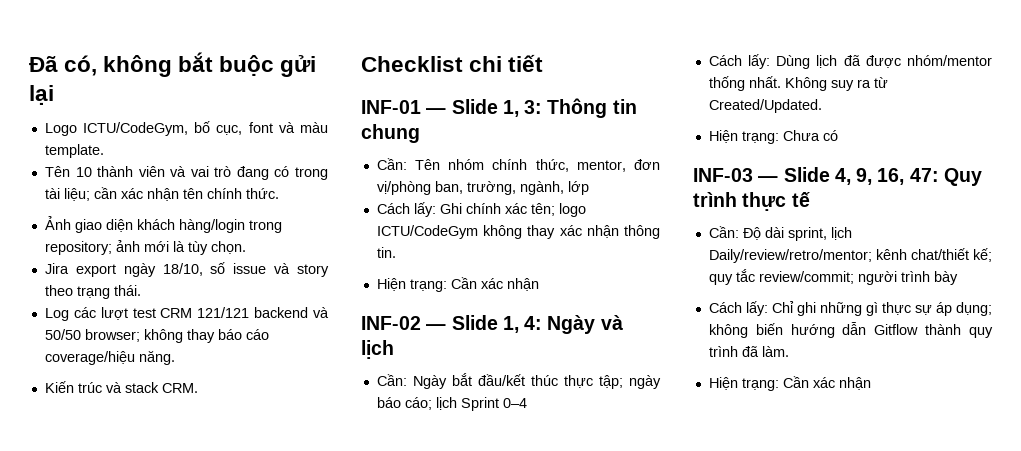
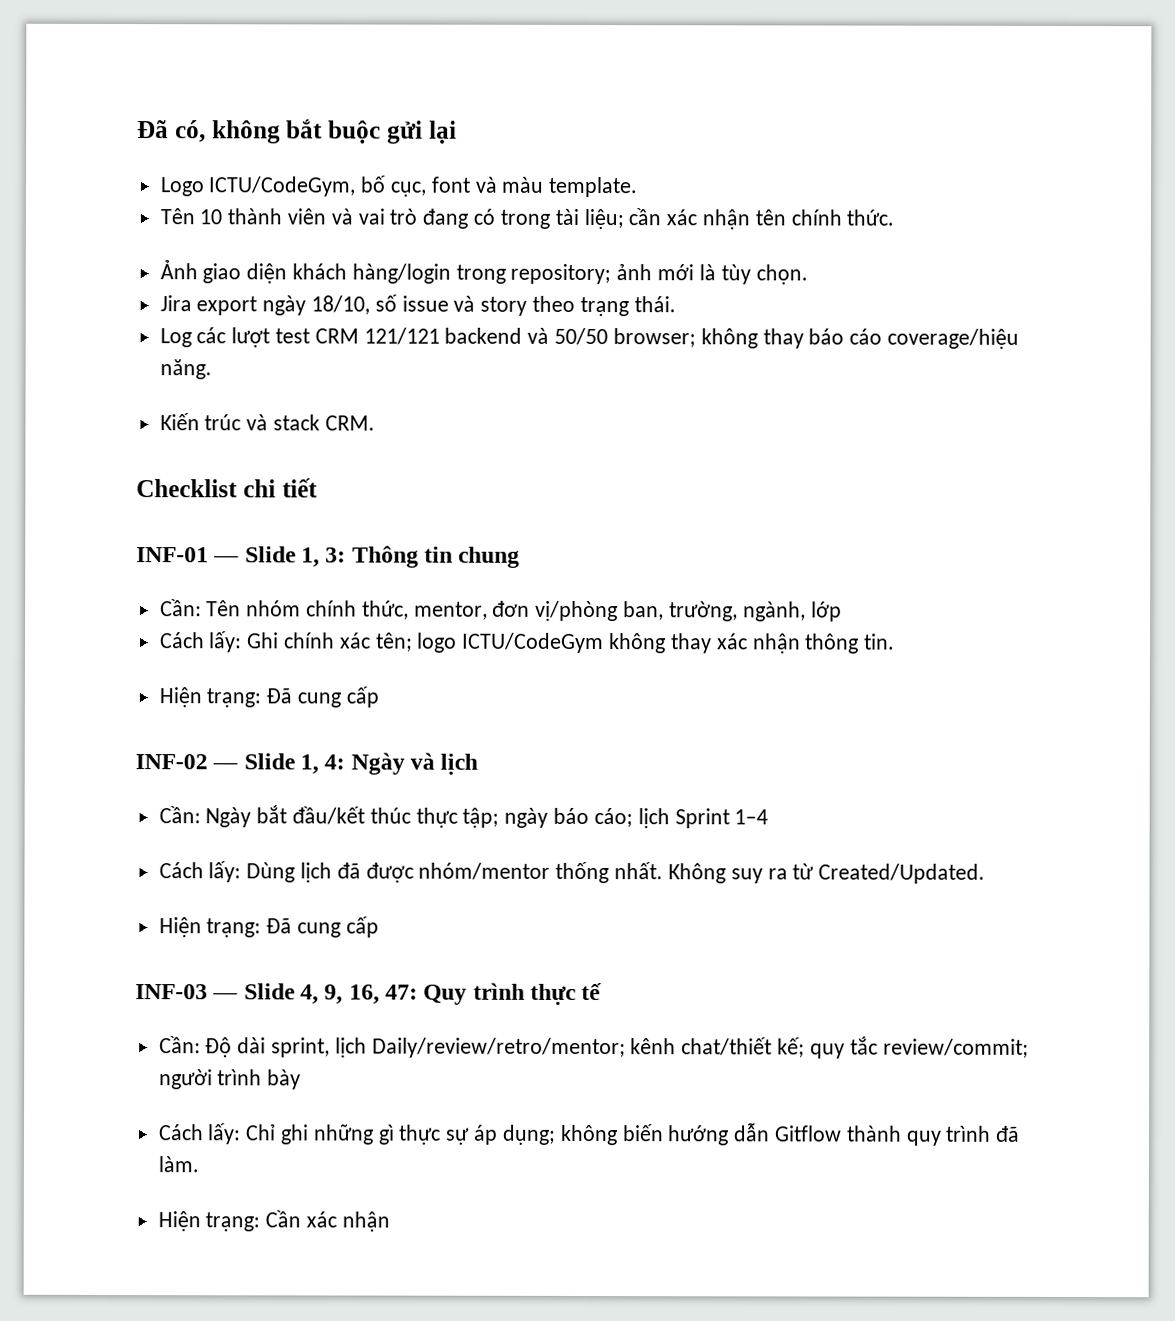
[450,277,539,291] Cần xác nhận -> [266,686,379,708] Đã cung cấp
[502,398,527,408] 0–4 -> [734,809,769,825] 1–4
[782,130,838,141] Chưa có -> [266,916,379,938] Đã cung cấp

